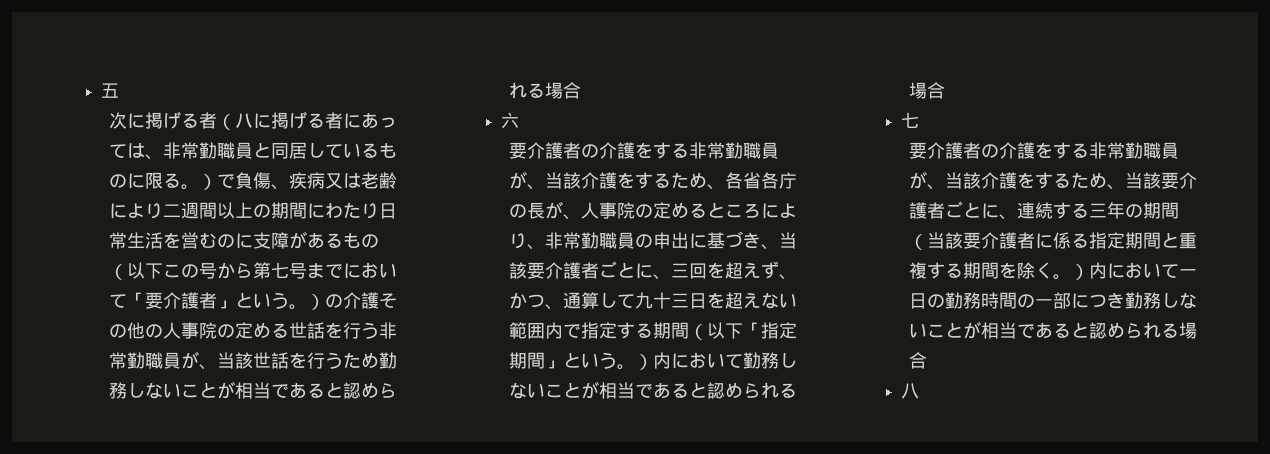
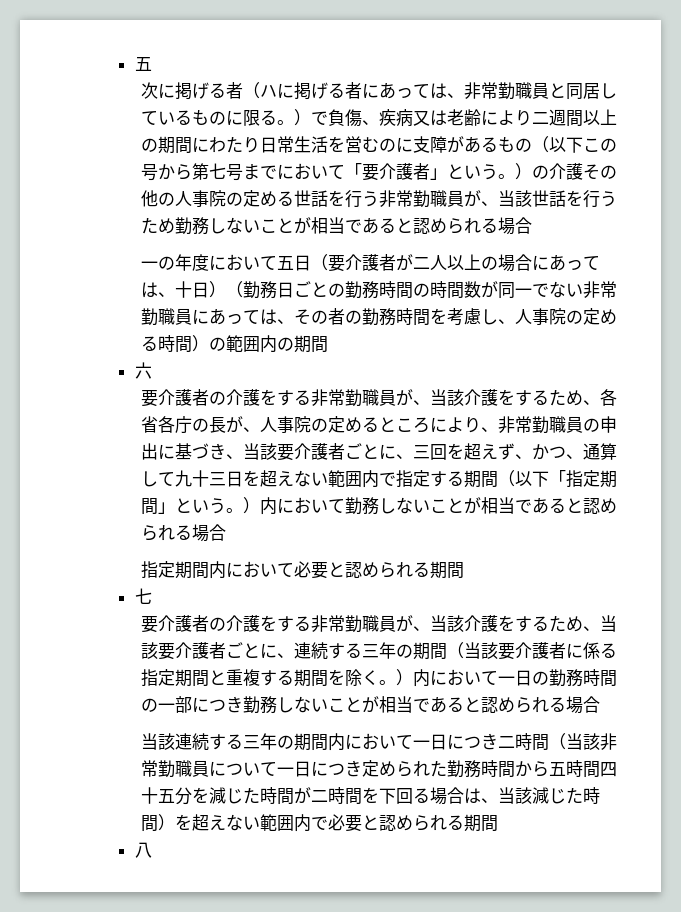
(582, 90) none -> [140,254,600,272] [140,281,617,299] [140,308,617,326] [140,335,328,353] // 一の年度において五日（要介護者が二人以上の場合にあっては、十日）（勤務日ごとの勤務時間の時間数が同一でない非常勤職員にあっては、その者の勤務時間を考慮し、人事院の定める時間）の範囲内の期間
(946, 90) none -> [140,561,464,579] // 指定期間内において必要と認められる期間
(928, 360) none -> [140,733,617,751] [140,760,617,778] [140,787,600,805] [140,814,498,832] // 当該連続する三年の期間内において一日につき二時間（当該非常勤職員について一日につき定められた勤務時間から五時間四十五分を減じた時間が二時間を下回る場合は、当該減じた時間）を超えない範囲内で必要と認められる期間

